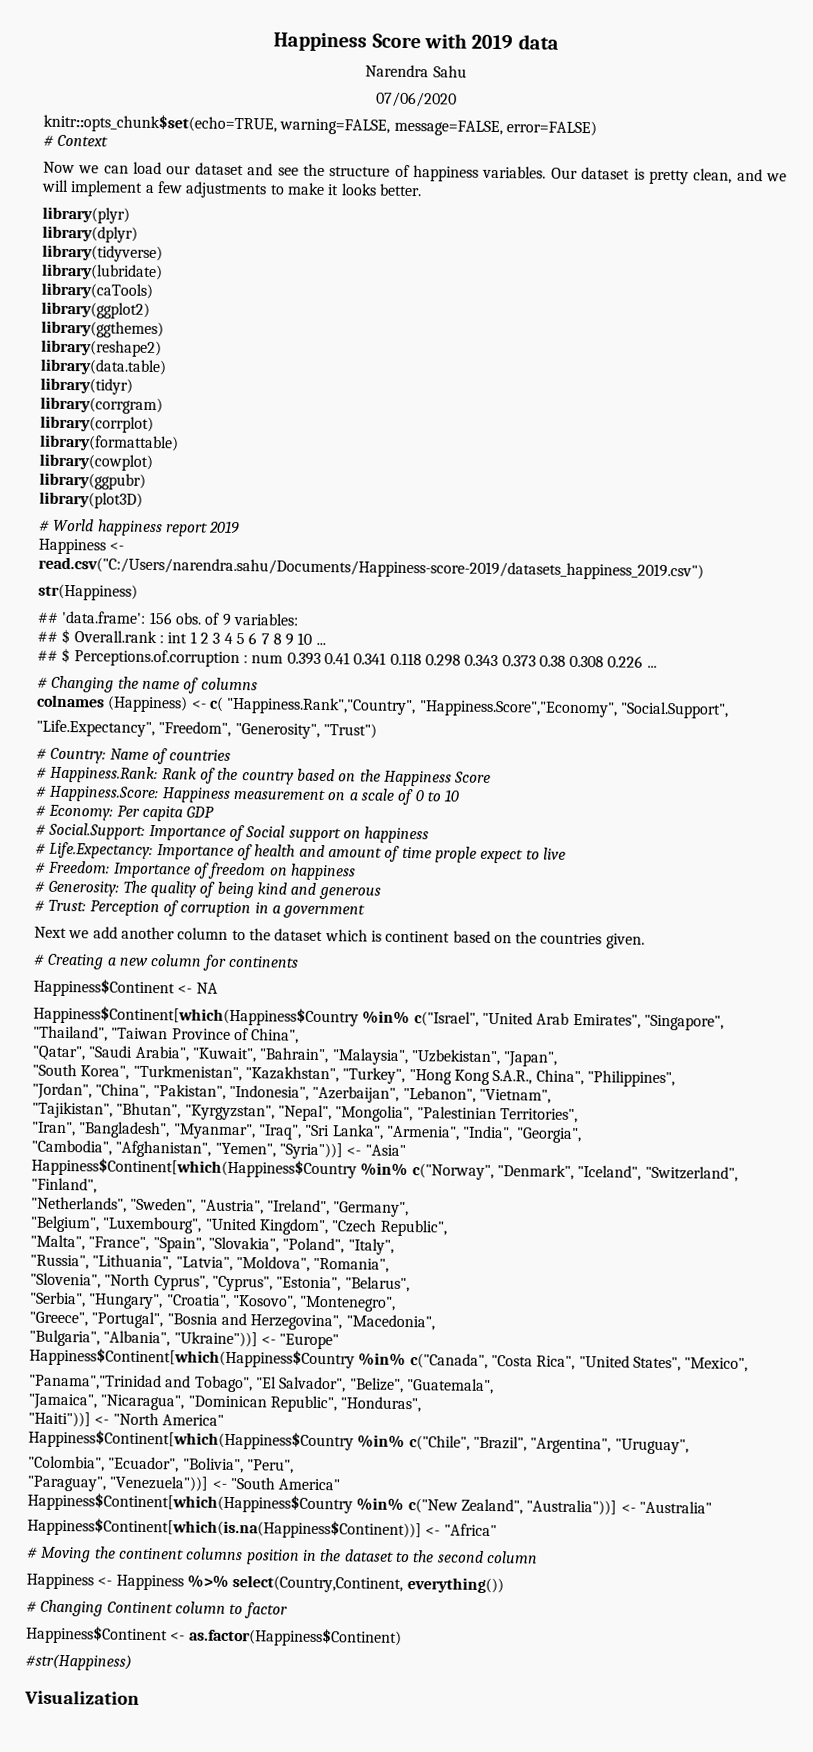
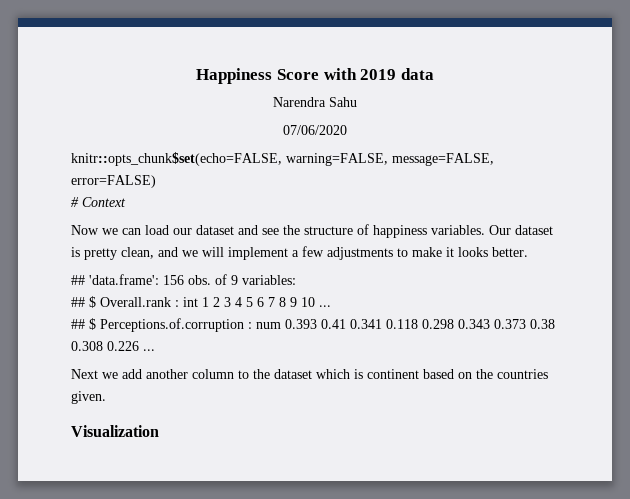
[43,113,277,134] knitr::opts_chunk$set(echo=TRUE, -> [71,152,282,166] knitr::opts_chunk$set(echo=FALSE,
[42,206,130,224] [42,225,138,243] [42,244,163,263] [41,263,163,281] [41,282,153,299] [41,301,150,319] [41,320,164,339] [41,339,162,358] [40,358,167,376] [40,377,133,395] [40,396,163,415] [40,415,154,434] [39,434,179,452] [39,453,153,472] [39,472,146,490] [39,491,143,509] [39,518,241,537] [38,538,125,555] [38,556,704,581] [38,583,138,601] // library(plyr) // library(dplyr) // library(tidyverse) // library(lubridate) // library(caTools) // library(ggplot2) // library(ggthemes) // library(reshape2) // library(data.table) // library(tidyr) // library(corrgram) // library(corrplot) // library(formattable) // library(cowplot) // library(ggpubr) // library(plot3D) // # World happiness report 2019 // Happiness <- read.csv("C:/Users/narendra.sahu/Documents/Happiness-score-2019/datasets_happiness_2019.csv") // str(Happiness) -> (528, 252) none
[37,675,258,694] [36,694,729,719] [36,719,377,739] [36,747,232,765] [36,765,492,787] [35,785,461,806] [35,804,215,822] [35,822,430,844] [35,841,566,864] [35,860,356,881] [34,880,381,900] [34,899,366,919] // # Changing the name of columns // colnames (Happiness) <- c( "Happiness.Rank","Country", "Happiness.Score","Economy", "Social.Support", // "Life.Expectancy", "Freedom", "Generosity", "Trust") // # Country: Name of countries // # Happiness.Rank: Rank of the country based on the Happiness Score // # Happiness.Score: Happiness measurement on a scale of 0 to 10 // # Economy: Per capita GDP // # Social.Support: Importance of Social support on happiness // # Life.Expectancy: Importance of health and amount of time prople expect to live // # Freedom: Importance of freedom on happiness // # Generosity: The quality of being kind and generous // # Trust: Perception of corruption in a government -> (155, 350) none
[33,953,299,971] [33,978,218,998] [33,1005,724,1031] [33,1025,300,1044] [32,1045,558,1067] [32,1063,675,1088] [32,1082,551,1104] [32,1101,578,1124] [31,1121,582,1144] [31,1139,406,1160] [31,1157,738,1182] [31,1177,97,1194] [31,1196,410,1218] [30,1215,447,1237] [30,1234,394,1255] [30,1254,390,1273] [30,1272,410,1293] [29,1291,397,1312] [29,1311,435,1331] [29,1329,340,1350] [29,1347,749,1373] [28,1373,494,1395] [28,1393,422,1413] [28,1411,224,1428] [28,1429,689,1455] [28,1455,294,1474] [27,1475,341,1492] [27,1492,712,1516] [27,1517,497,1540] [27,1546,538,1565] [26,1573,504,1594] [26,1599,288,1619] [26,1625,402,1647] [25,1653,132,1671] // # Creating a new column for continents // Happiness$Continent <- NA // Happiness$Continent[which(Happiness$Country %in% c("Israel", "United Arab Emirates", "Singapore", "Thailand", "Taiwan Province of China", // "Qatar", "Saudi Arabia", "Kuwait", "Bahrain", "Malaysia", "Uzbekistan", "Japan", // "South Korea", "Turkmenistan", "Kazakhstan", "Turkey", "Hong Kong S.A.R., China", "Philippines", // "Jordan", "China", "Pakistan", "Indonesia", "Azerbaijan", "Lebanon", "Vietnam", // "Tajikistan", "Bhutan", "Kyrgyzstan", "Nepal", "Mongolia", "Palestinian Territories", // "Iran", "Bangladesh", "Myanmar", "Iraq", "Sri Lanka", "Armenia", "India", "Georgia", // "Cambodia", "Afghanistan", "Yemen", "Syria"))] <- "Asia" // Happiness$Continent[which(Happiness$Country %in% c("Norway", "Denmark", "Iceland", "Switzerland", "Finland", // "Netherlands", "Sweden", "Austria", "Ireland", "Germany", // "Belgium", "Luxembourg", "United Kingdom", "Czech Republic", // "Malta", "France", "Spain", "Slovakia", "Poland", "Italy", // "Russia", "Lithuania", "Latvia", "Moldova", "Romania", // "Slovenia", "North Cyprus", "Cyprus", "Estonia", "Belarus", // "Serbia", "Hungary", "Croatia", "Kosovo", "Montenegro", // "Greece", "Portugal", "Bosnia and Herzegovina", "Macedonia", // "Bulgaria", "Albania", "Ukraine"))] <- "Europe" // Happiness$Continent[which(Happiness$Country %in% c("Canada", "Costa Rica", "United States", "Mexico", // "Panama","Trinidad and Tobago", "El Salvador", "Belize", "Guatemala", // "Jamaica", "Nicaragua", "Dominican Republic", "Honduras", // "Haiti"))] <- "North America" // Happiness$Continent[which(Happiness$Country %in% c("Chile", "Brazil", "Argentina", "Uruguay", // "Colombia", "Ecuador", "Bolivia", "Peru", // "Paraguay", "Venezuela"))] <- "South America" // Happiness$Continent[which(Happiness$Country %in% c("New Zealand", "Australia"))] <- "Australia" // Happiness$Continent[which(is.na(Happiness$Continent))] <- "Africa" // # Moving the continent columns position in the dataset to the second column // Happiness <- Happiness %>% select(Country,Continent, everything()) // # Changing Continent column to factor // Happiness$Continent <- as.factor(Happiness$Continent) // #str(Happiness) -> (106, 397) none

